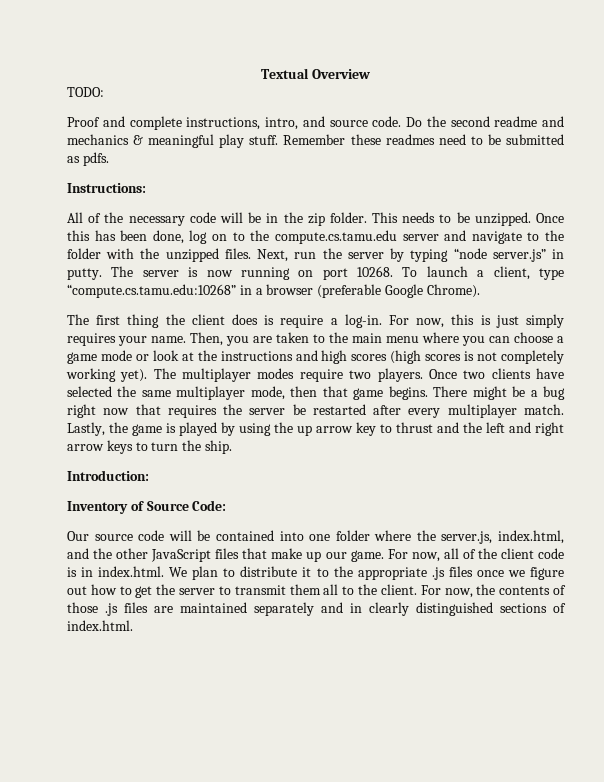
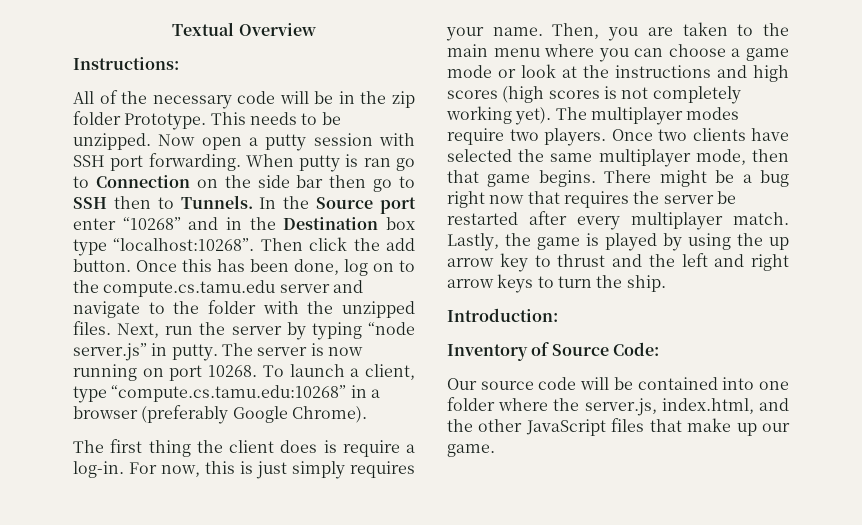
[67,87,104,97] [67,116,564,130] [67,134,564,148] [67,152,109,166] // TODO: // Proof and complete instructions, intro, and source code. Do the second readme and mechanics & meaningful play stuff. Remember these readmes need to be submitted as pdfs. -> (316, 29) none
[329,212,367,223] folder. -> [73,111,207,130] folder Prototype.
(531, 219) none -> [158,133,415,151] [73,153,415,172] [73,175,415,192] [73,195,416,214] [73,217,415,230] [73,237,415,256] [73,259,131,272] Now open a putty session with SSH port forwarding. When putty is ran go to Connection on the side bar then go to SSH then to Tunnels. In the Source port enter “10268” and in the Destination box type “localhost:10268”. Then click the add button.
[317,284,382,298] (preferable -> [141,405,229,424] (preferably
[387,548,564,562] [67,566,564,580] [67,584,566,598] [67,602,566,616] [67,620,133,631] For now, all of the client code is in index.html. We plan to distribute it to the appropriate .js files once we figure out how to get the server to transmit them all to the client. For now, the contents of those .js files are maintained separately and in clearly distinguished sections of index.html. -> (495, 450) none

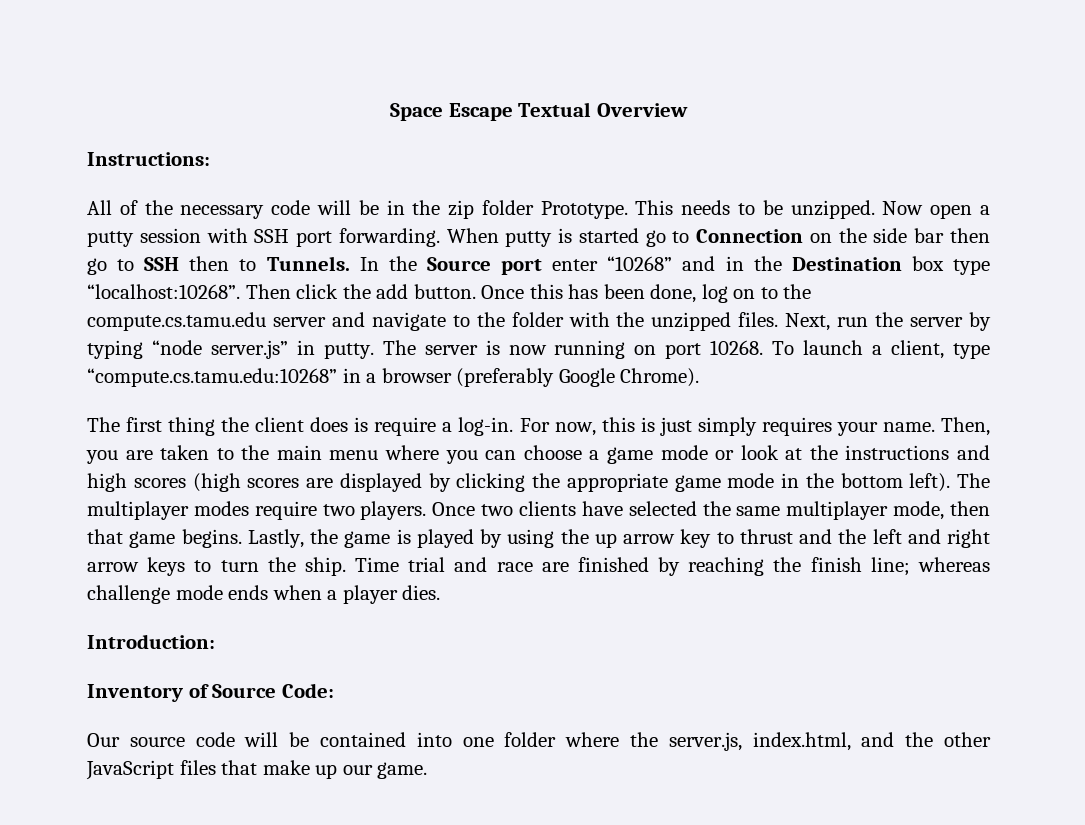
(172, 29) none -> [390,103,513,121] Space Escape
[363,158,391,167] ran -> [578,228,639,243] started
[603,86,741,104] [446,106,552,125] is not completely working yet). -> [306,473,951,492] are displayed by clicking the appropriate game mode in the bottom left).
[604,170,789,187] [447,191,736,208] [447,211,789,230] There might be a bug right now that requires the server be restarted after every multiplayer match. -> (242, 538) none
(666, 283) none -> [355,557,990,576] [87,585,441,604] Time trial and race are finished by reaching the finish line; whereas challenge mode ends when a player dies.

